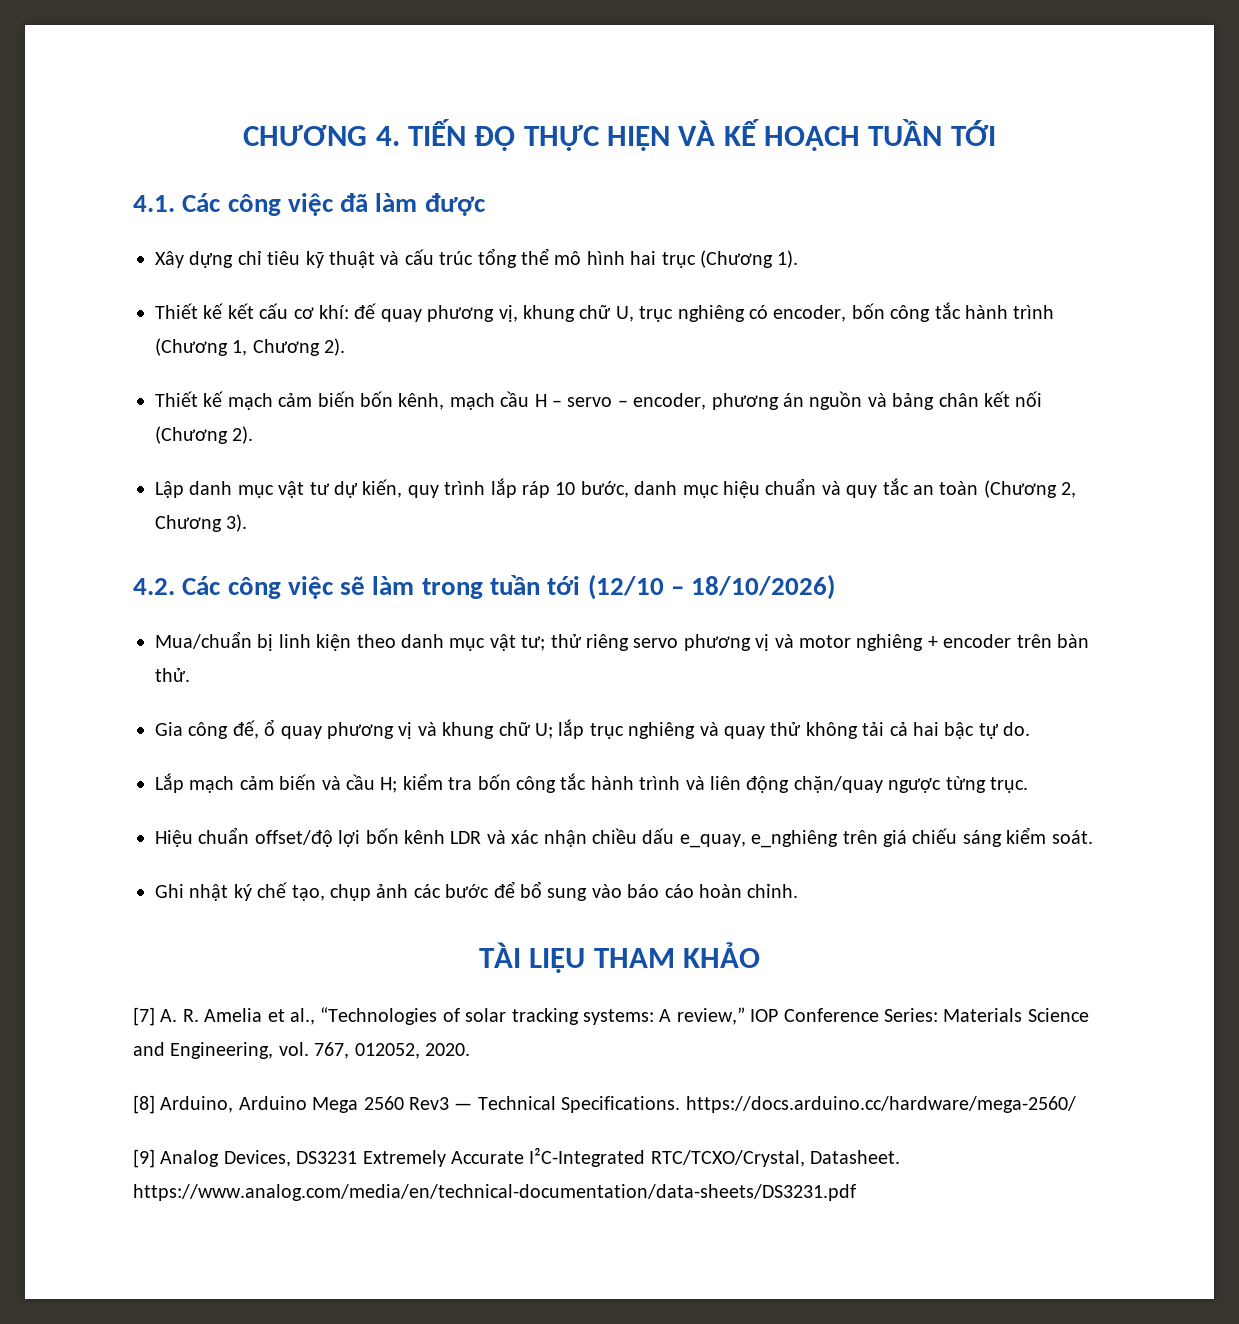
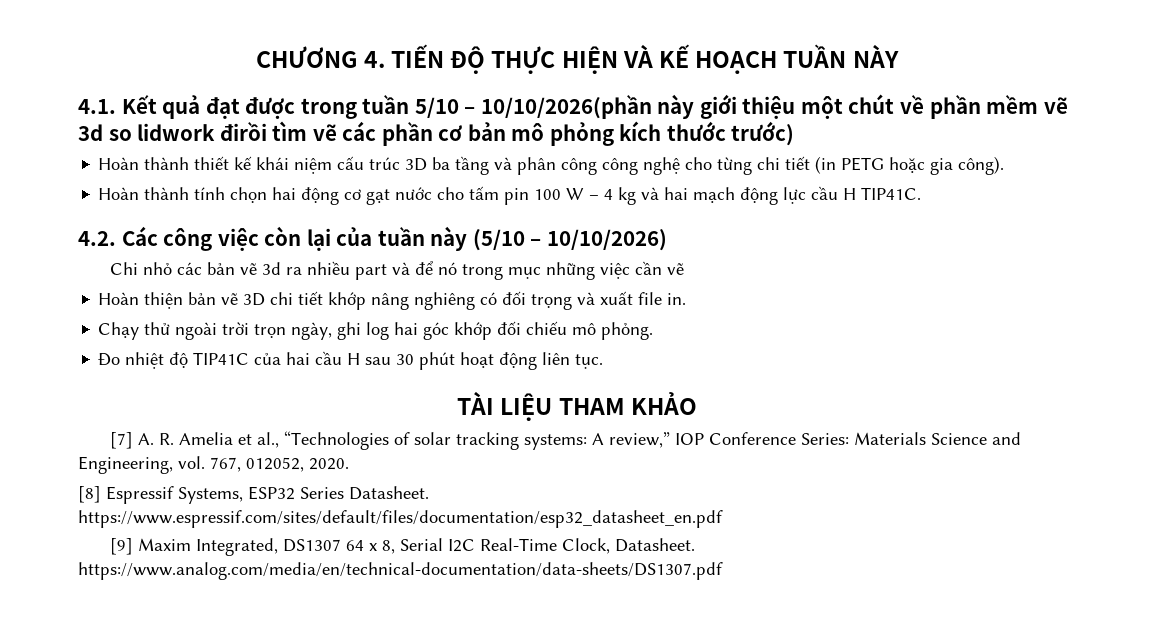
[950,120,996,146] TỚI -> [852,44,899,68] NÀY
[182,193,486,216] [155,248,799,268] [155,302,1055,322] [155,338,346,356] [155,391,1043,410] [155,426,254,444] [155,478,1077,498] [155,514,248,532] [133,574,836,600] [155,631,1089,651] [155,668,190,682] [155,719,1031,739] [155,773,1028,793] [155,827,1093,848] [155,881,799,901] Các công việc đã làm được // Xây dựng chỉ tiêu kỹ thuật và cấu trúc tổng thể mô hình hai trục (Chương 1). // Thiết kế kết cấu cơ khí: đế quay phương vị, khung chữ U, trục nghiêng có encoder, bốn công tắc hành trình (Chương 1, Chương 2). // Thiết kế mạch cảm biến bốn kênh, mạch cầu H – servo – encoder, phương án nguồn và bảng chân kết nối (Chương 2). // Lập danh mục vật tư dự kiến, quy trình lắp ráp 10 bước, danh mục hiệu chuẩn và quy tắc an toàn (Chương 2, Chương 3). // 4.2. Các công việc sẽ làm trong tuần tới (12/10 – 18/10/2026) // Mua/chuẩn bị linh kiện theo danh mục vật tư; thử riêng servo phương vị và motor nghiêng + encoder trên bàn thử. // Gia công đế, ổ quay phương vị và khung chữ U; lắp trục nghiêng và quay thử không tải cả hai bậc tự do. // Lắp mạch cảm biến và cầu H; kiểm tra bốn công tắc hành trình và liên động chặn/quay ngược từng trục. // Hiệu chuẩn offset/độ lợi bốn kênh LDR và xác nhận chiều dấu e_quay, e_nghiêng trên giá chiếu sáng kiểm soát. // Ghi nhật ký chế tạo, chụp ảnh các bước để bổ sung vào báo cáo hoàn chỉnh. -> [121,94,1068,119] [78,121,795,146] [98,156,1005,175] [98,186,922,205] [78,226,667,251] [110,261,685,280] [98,291,687,310] [98,321,654,340] [98,351,604,370] Kết quả đạt được trong tuần 5/10 – 10/10/2026(phần này giới thiệu một chút về phần mềm vẽ 3d so lidwork đirồi tìm vẽ các phần cơ bản mô phỏng kích thước trước) // Hoàn thành thiết kế khái niệm cấu trúc 3D ba tầng và phân công công nghệ cho từng chi tiết (in PETG hoặc gia công). // Hoàn thành tính chọn hai động cơ gạt nước cho tấm pin 100 W – 4 kg và hai mạch động lực cầu H TIP41C. // 4.2. Các công việc còn lại của tuần này (5/10 – 10/10/2026) // Chi nhỏ các bản vẽ 3d ra nhiều part và để nó trong mục những việc cần vẽ // Hoàn thiện bản vẽ 3D chi tiết khớp nâng nghiêng có đối trọng và xuất file in. // Chạy thử ngoài trời trọn ngày, ghi log hai góc khớp đối chiếu mô phỏng. // Đo nhiệt độ TIP41C của hai cầu H sau 30 phút hoạt động liên tục.
[160,1096,1076,1113] [133,1147,901,1168] [133,1184,856,1201] Arduino, Arduino Mega 2560 Rev3 — Technical Specifications. https://docs.arduino.cc/hardware/mega-2560/ // [9] Analog Devices, DS3231 Extremely Accurate I²C-Integrated RTC/TCXO/Crystal, Datasheet. https://www.analog.com/media/en/technical-documentation/data-sheets/DS3231.pdf -> [106,486,429,504] [78,510,723,528] [110,538,696,556] [78,562,723,580] Espressif Systems, ESP32 Series Datasheet. https://www.espressif.com/sites/default/files/documentation/esp32_datasheet_en.pdf // [9] Maxim Integrated, DS1307 64 x 8, Serial I2C Real-Time Clock, Datasheet. https://www.analog.com/media/en/technical-documentation/data-sheets/DS1307.pdf

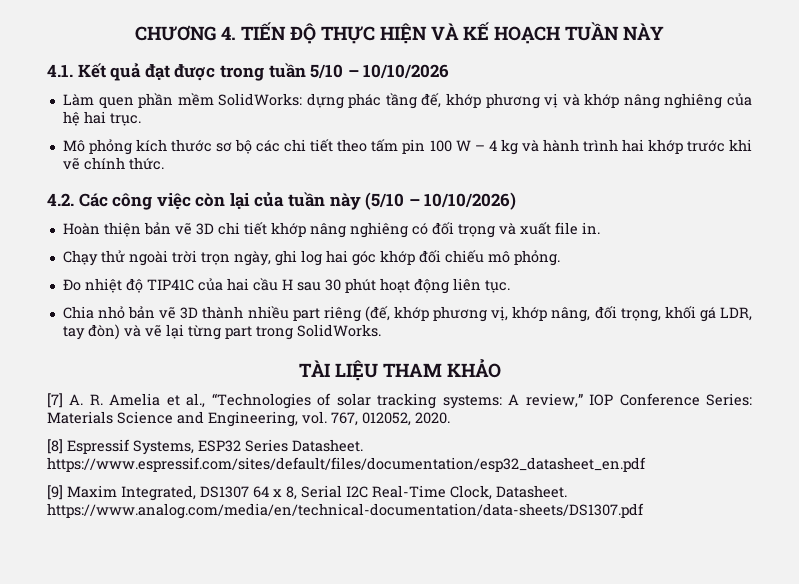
[480,94,1068,119] [78,121,795,146] [98,156,1005,175] [98,187,465,205] 10/10/2026(phần này giới thiệu một chút về phần mềm vẽ 3d so lidwork đirồi tìm vẽ các phần cơ bản mô phỏng kích thước trước) // Hoàn thành thiết kế khái niệm cấu trúc 3D ba tầng và phân công công nghệ cho từng chi tiết (in PETG hoặc gia công). // Hoàn thành tính chọn hai động cơ gạt nước cho -> [363,64,450,79] [62,93,752,109] [62,111,141,126] [62,139,368,155] 10/10/2026 // Làm quen phần mềm SolidWorks: dựng phác tầng đế, khớp phương vị và khớp nâng nghiêng của hệ hai trục. // Mô phỏng kích thước sơ bộ các chi tiết theo
[664,186,922,205] hai mạch động lực cầu H TIP41C. -> [542,139,752,154] [62,157,164,170] hành trình hai khớp trước khi vẽ chính thức.
[110,261,685,280] // Chi nhỏ các bản vẽ 3d ra nhiều part và để nó trong mục những việc cần vẽ -> (517, 201) none
(604, 361) none -> [62,306,753,322] [62,324,381,340] // Chia nhỏ bản vẽ 3D thành nhiều part riêng (đế, khớp phương vị, khớp nâng, đối trọng, khối gá LDR, tay đòn) và vẽ lại từng part trong SolidWorks.

